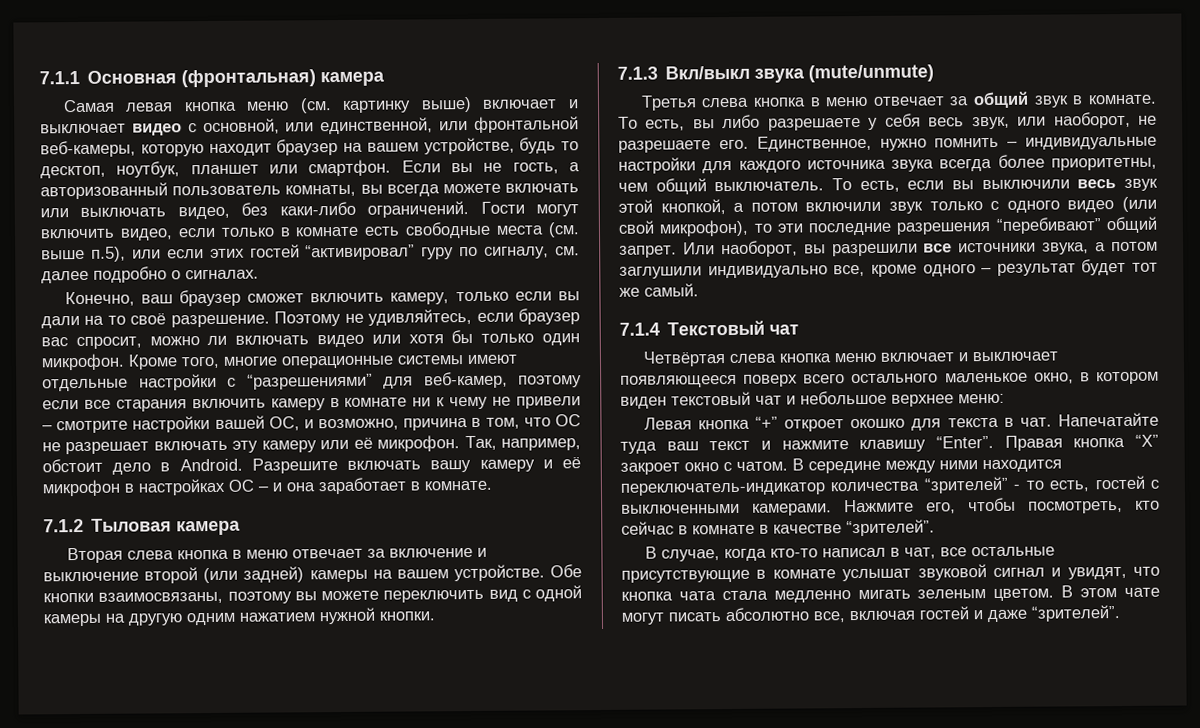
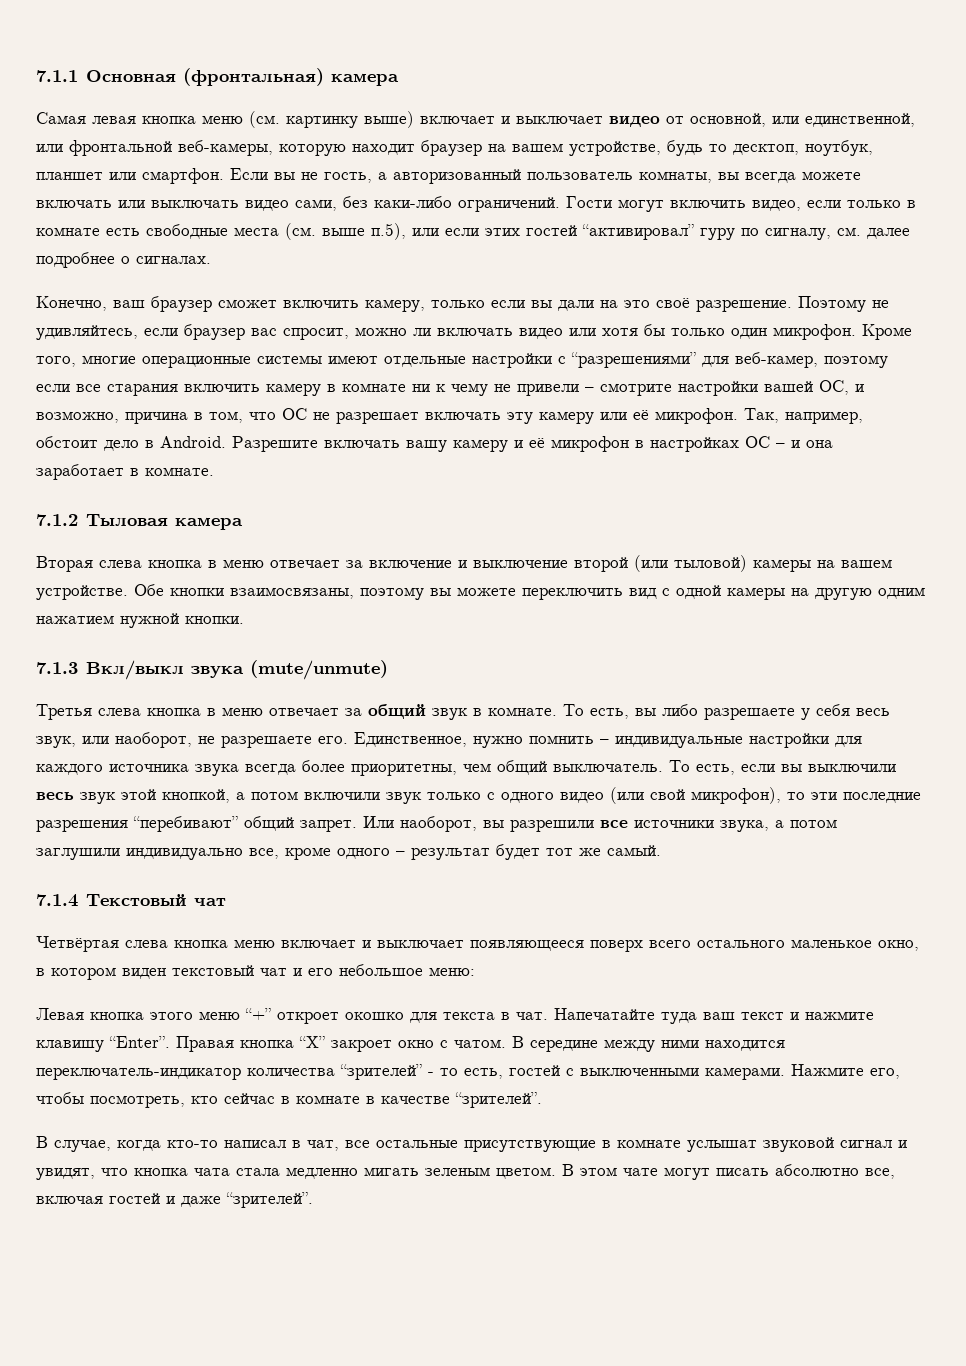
[187,123,197,133] с -> [666,116,684,124] от
[177,206,230,220] видео, -> [245,199,337,211] видео сами,
[93,266,167,283] подробно -> [36,252,115,268] подробнее
[107,315,126,325] то -> [624,300,650,308] это
[243,566,305,583] задней) -> [674,555,747,572] тыловой)
[800,390,954,407] небольшое верхнее -> [308,964,423,976] его небольшое
(750, 424) none -> [150,1011,240,1020] этого меню

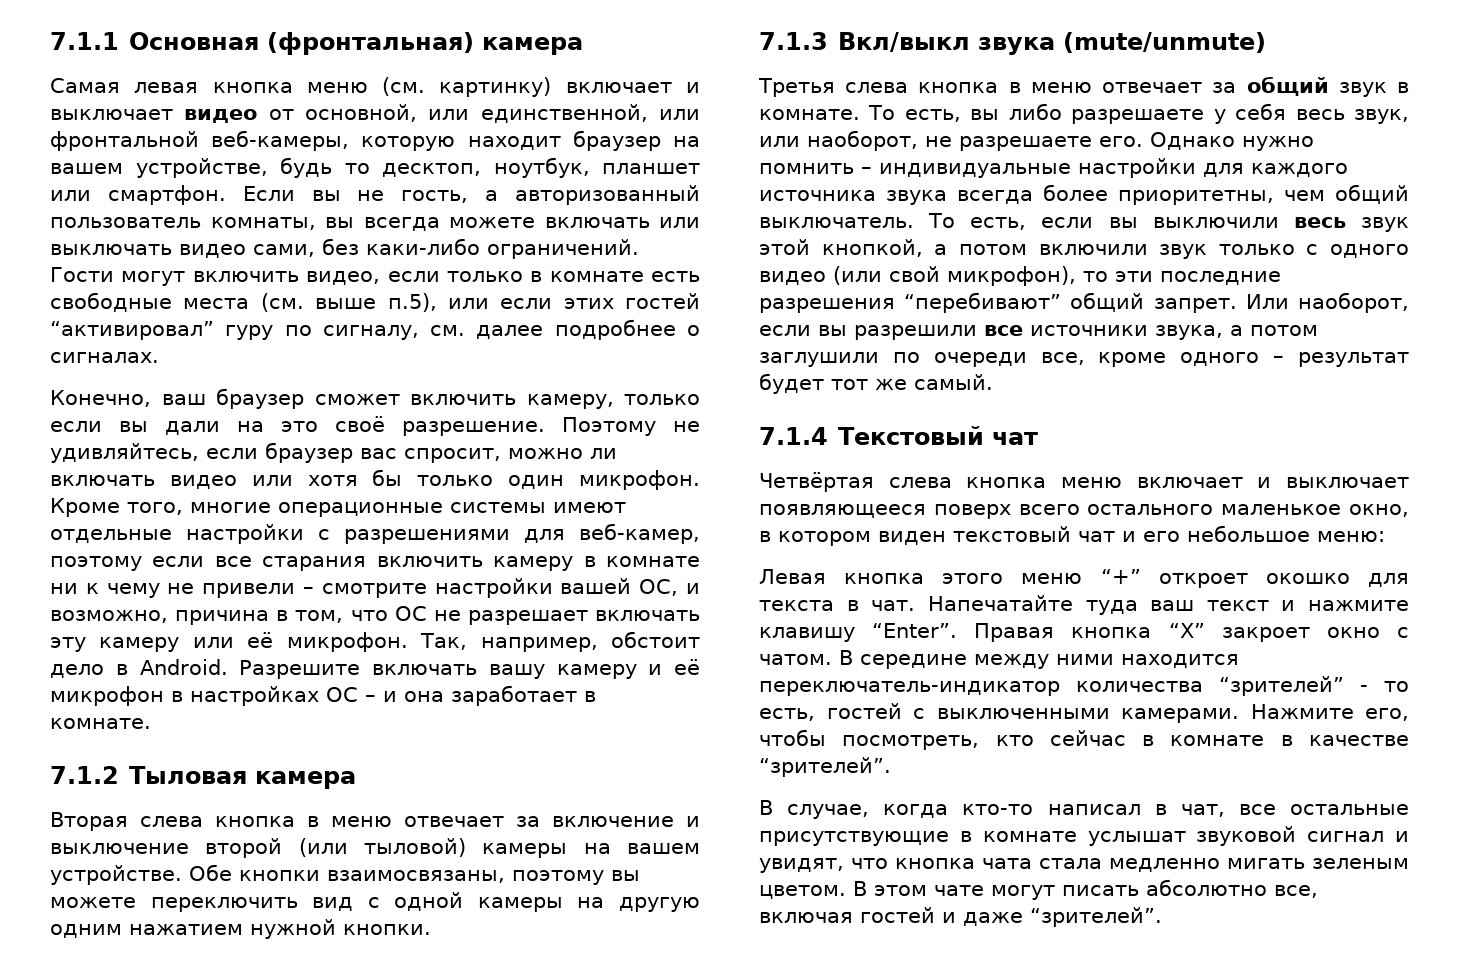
[286,111,414,128] картинку выше) -> [439,77,552,97] картинку)
[571,352,696,368] “разрешениями” -> [344,529,510,544] разрешениями
[354,732,467,747] Единственное, -> [1150,132,1235,150] Однако
(477, 824) none -> [759,325,811,336] если
[126,848,243,860] индивидуально -> [892,352,1027,367] по очереди

